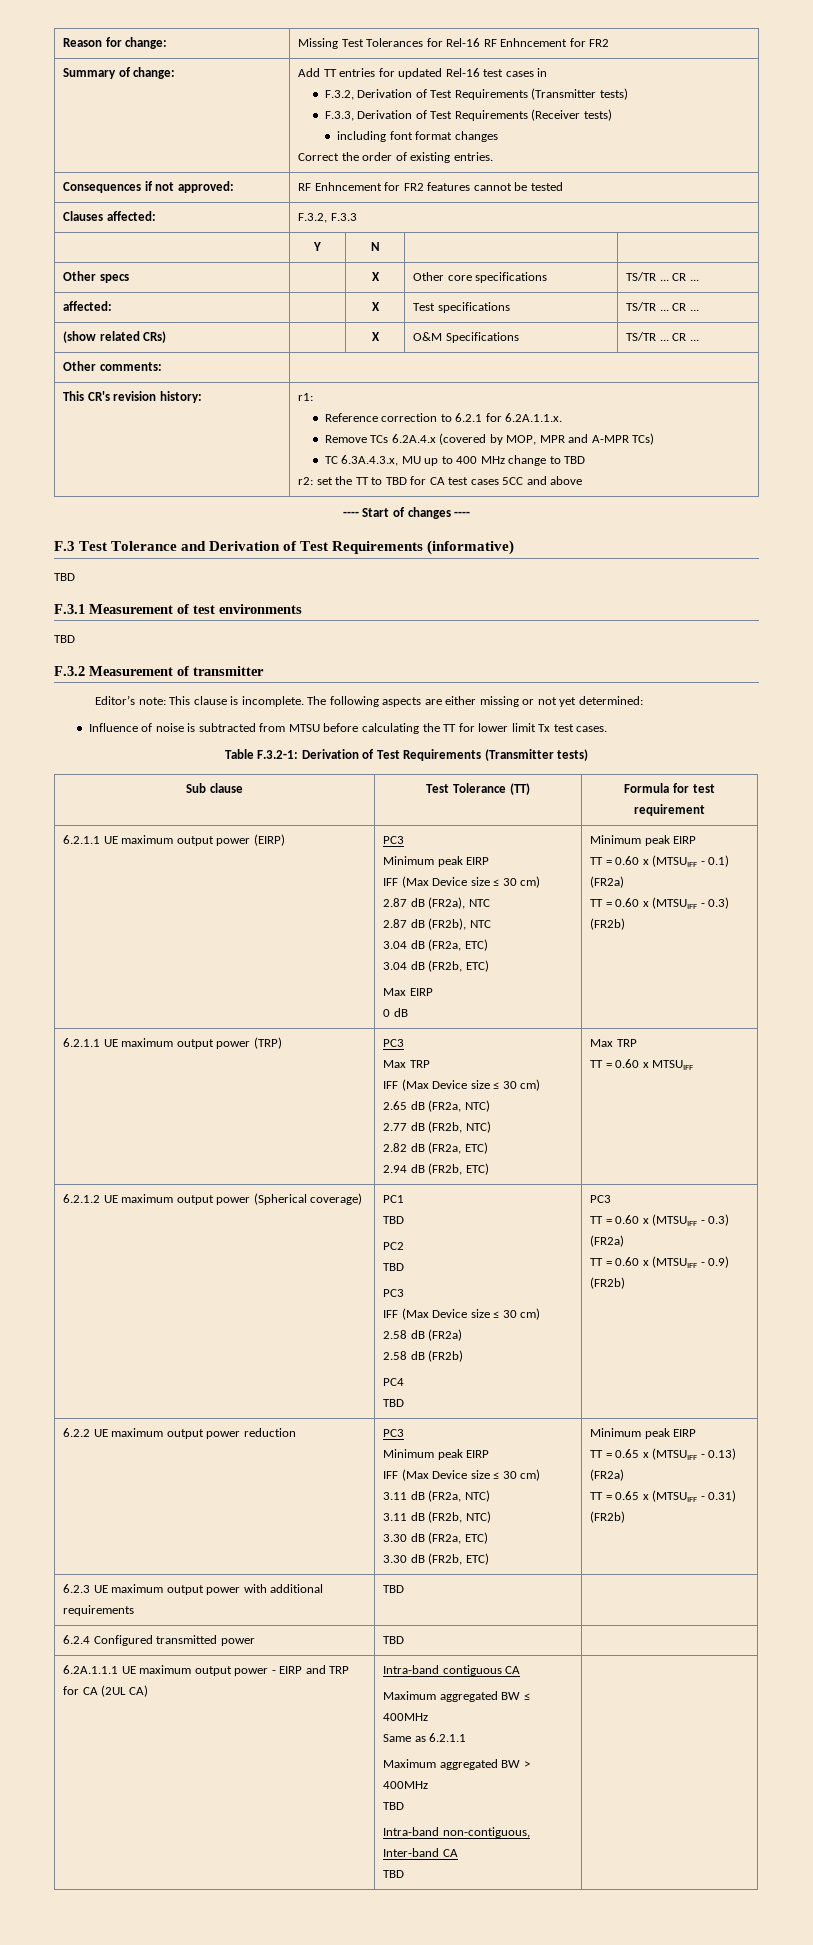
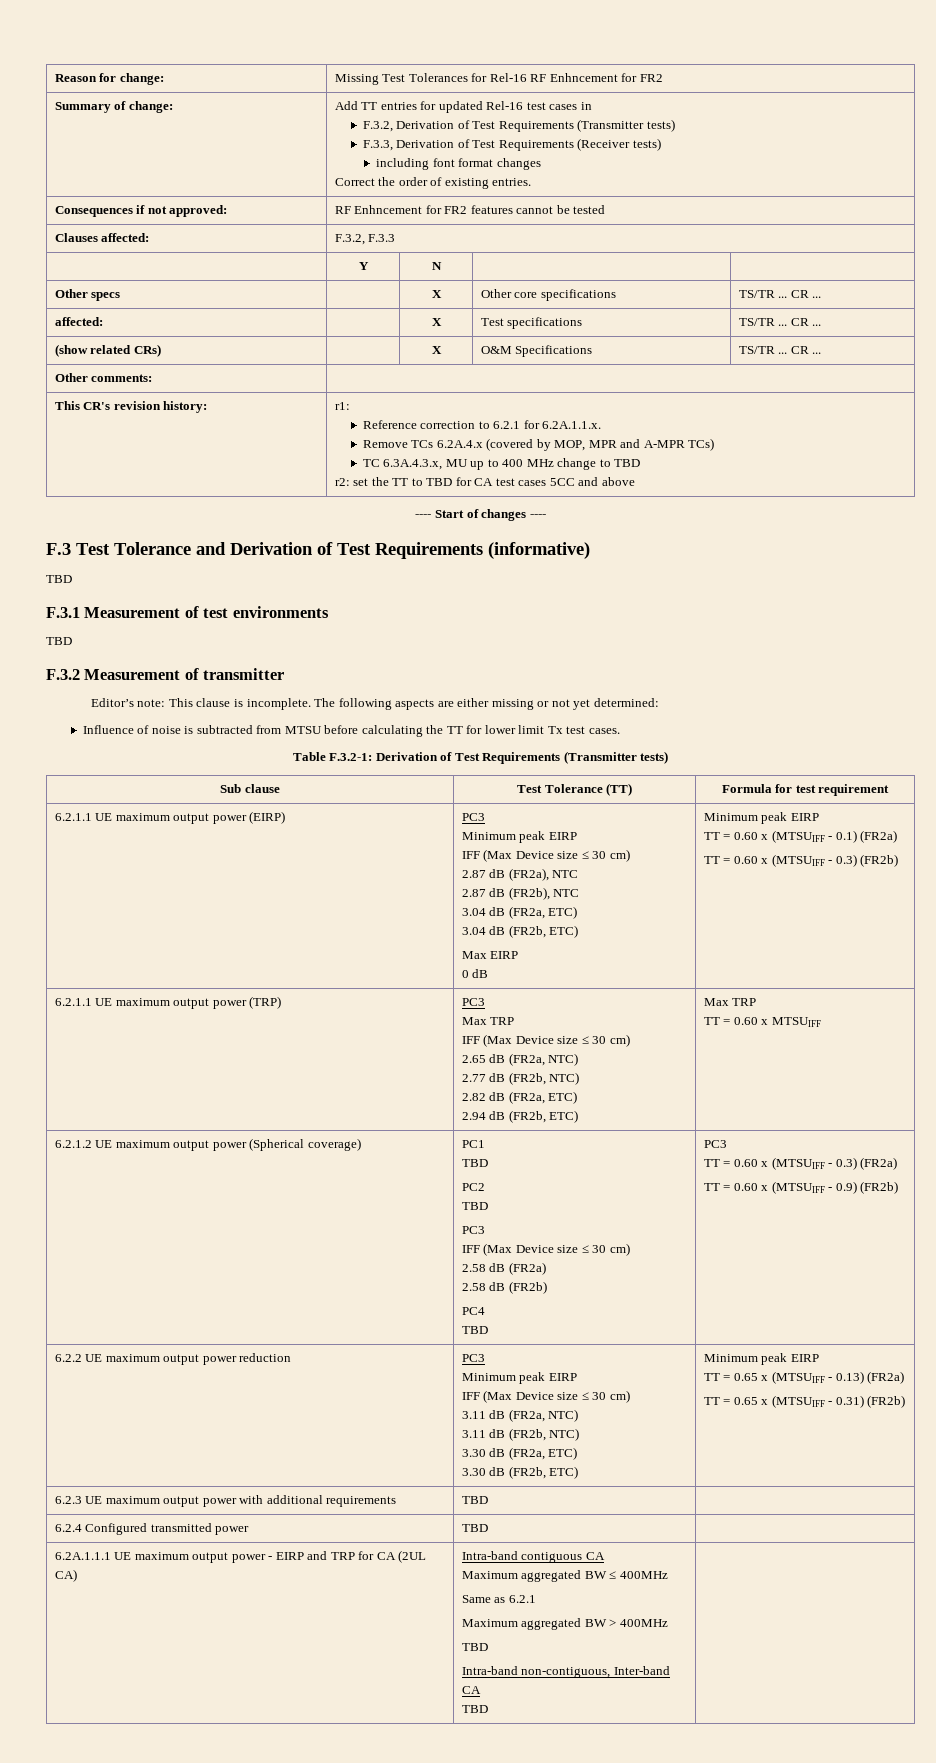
[429,1733,467,1742] 6.2.1.1 -> [508,1595,536,1603] 6.2.1

